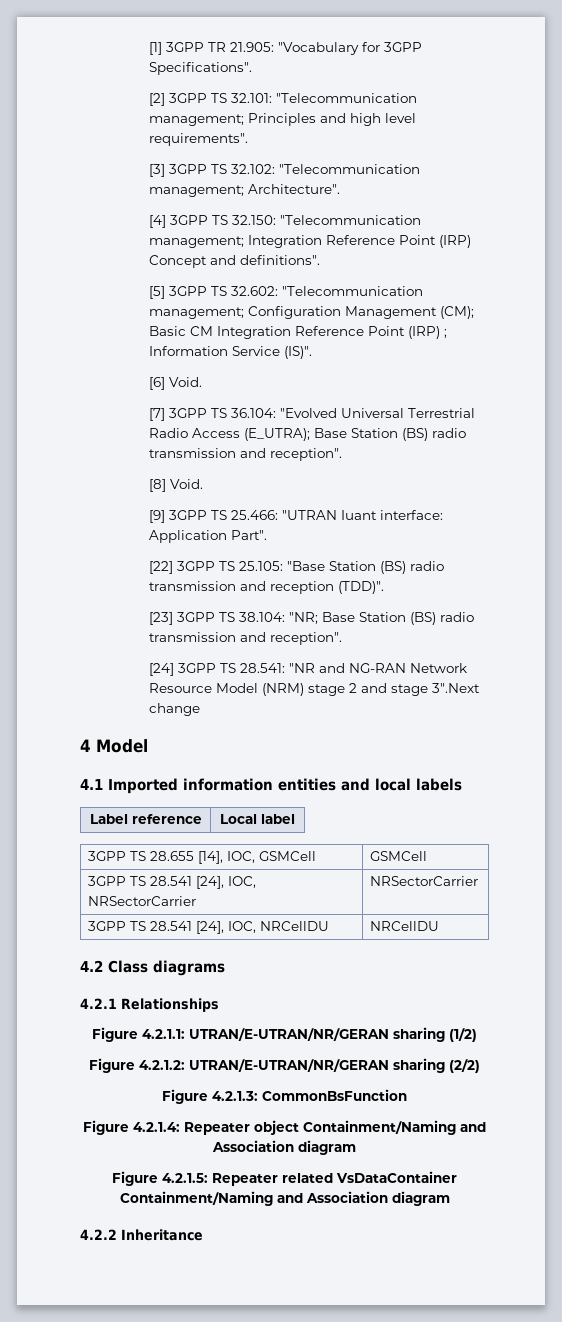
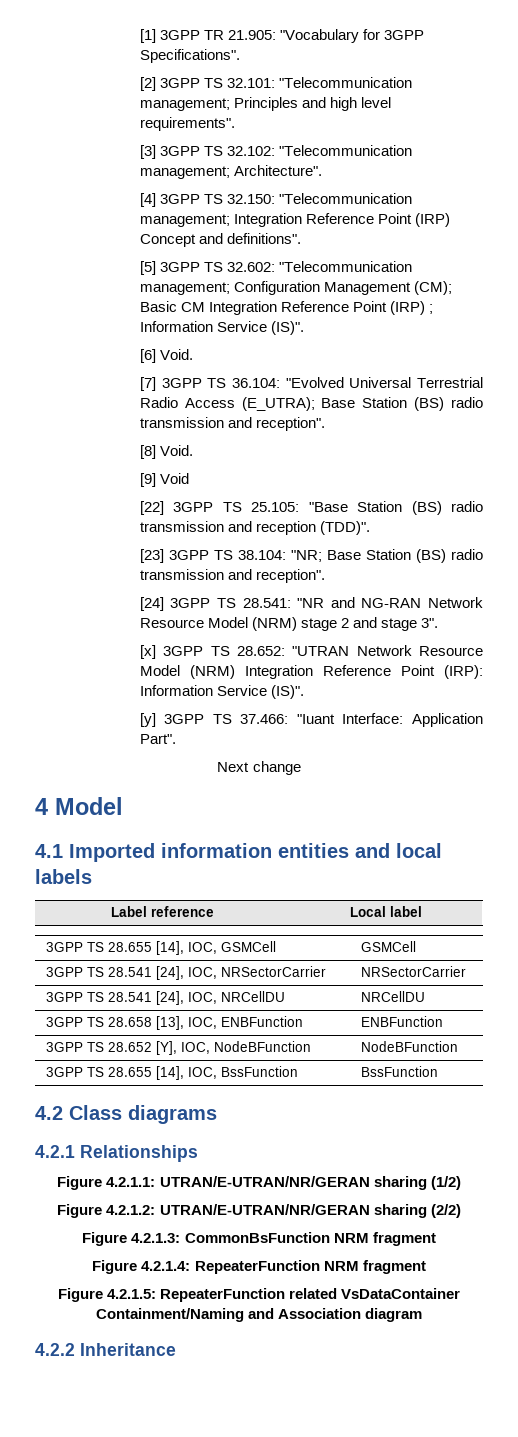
[168,510,443,520] [148,530,267,543] 3GPP TS 25.466: "UTRAN Iuant interface: Application Part". -> [159,473,189,484] Void
[431,683,480,693] 3".Next -> [421,618,439,628] [139,645,483,659] [139,665,484,679] [139,685,304,699] [139,713,483,727] [139,734,176,744] [217,762,250,772] 3". // [x] 3GPP TS 28.652: "UTRAN Network Resource Model (NRM) Integration Reference Point (IRP): Information Service (IS)". // [y] 3GPP TS 37.466: "Iuant Interface: Application Part". // Next
(440, 926) none -> [46,1016,304,1030] [361,1016,444,1027] [46,1041,312,1055] [361,1041,459,1052] [46,1066,299,1080] [361,1066,439,1077] // 3GPP TS 28.658 [13], IOC, ENBFunction | ENBFunction // 3GPP TS 28.652 [Y], IOC, NodeBFunction | NodeBFunction // 3GPP TS 28.655 [14], IOC, BssFunction | BssFunction
(407, 1095) none -> [333,1232,436,1246] NRM fragment
[184,1120,486,1135] [212,1140,356,1155] Repeater object Containment/Naming and Association diagram -> [194,1260,426,1274] RepeaterFunction NRM fragment
[212,1173,278,1186] Repeater -> [160,1288,285,1302] RepeaterFunction

